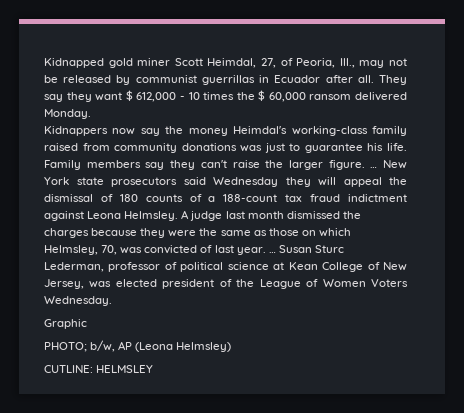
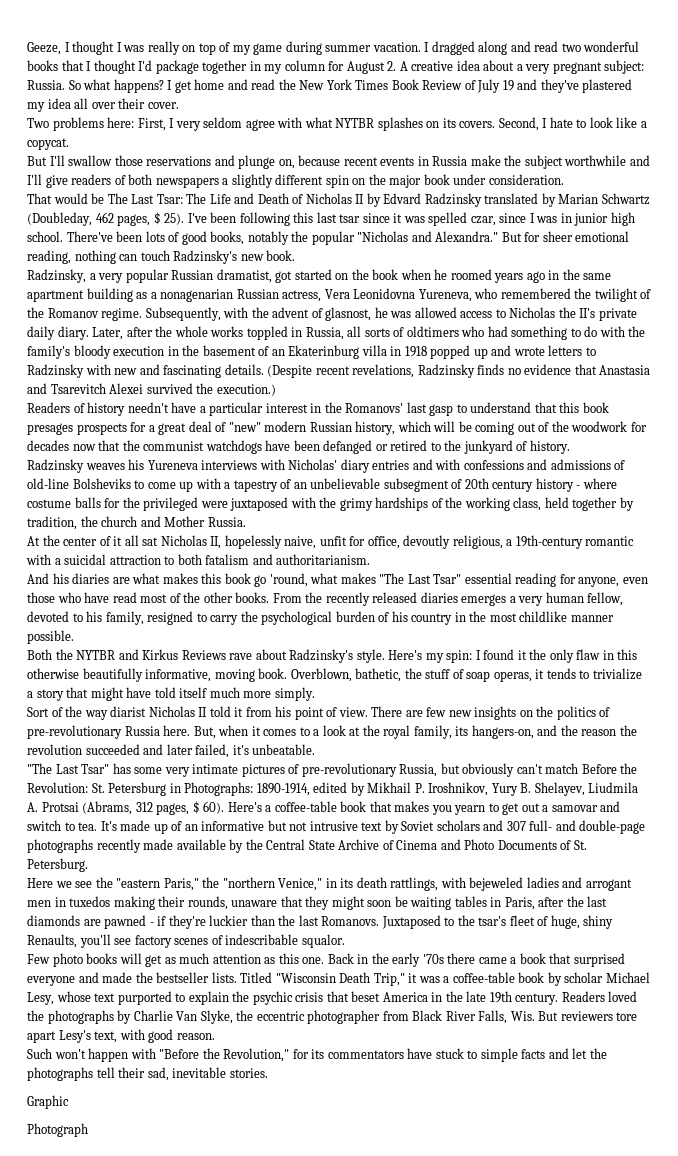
[44,58,407,68] [44,75,408,85] [44,90,407,102] [44,109,91,119] [44,126,407,136] [44,143,407,153] [44,160,407,170] [44,177,407,187] [44,194,407,202] [44,210,361,221] [44,228,351,238] [44,245,344,255] [44,262,407,272] [44,279,408,289] [44,296,112,306] [44,319,87,329] [44,340,232,352] [44,365,154,373] Kidnapped gold miner Scott Heimdal, 27, of Peoria, Ill., may not be released by communist guerrillas in Ecuador after all. They say they want $ 612,000 - 10 times the $ 60,000 ransom delivered Monday. // Kidnappers now say the money Heimdal's working-class family raised from community donations was just to guarantee his life. Family members say they can't raise the larger figure. … New York state prosecutors said Wednesday they will appeal the dismissal of 180 counts of a 188-count tax fraud indictment against Leona Helmsley. A judge last month dismissed the charges because they were the same as those on which Helmsley, 70, was convicted of last year. … Susan Sturc Lederman, professor of political science at Kean College of New Jersey, was elected president of the League of Women Voters Wednesday. // Graphic // PHOTO; b/w, AP (Leona Helmsley) // CUTLINE: HELMSLEY -> [27,41,640,55] [27,60,645,74] [27,79,633,93] [27,98,179,112] [27,117,647,131] [27,138,69,150] [27,155,650,169] [27,174,564,188] [27,193,650,207] [27,212,635,226] [27,231,630,245] [27,250,296,264] [27,269,612,283] [27,288,652,302] [27,307,637,321] [27,326,646,340] [27,345,596,359] [27,364,651,378] [27,383,276,396] [27,402,609,416] [27,421,647,435] [27,440,570,454] [27,459,626,473] [27,478,617,492] [27,497,634,511] [27,516,246,530] [27,535,635,549] [26,554,371,565] [27,573,648,587] [27,592,624,606] [27,611,614,625] [27,630,74,644] [27,649,638,663] [27,668,642,682] [27,687,315,701] [27,706,611,720] [27,725,637,739] [27,744,316,758] [27,763,638,777] [27,782,639,796] [27,801,621,815] [27,820,646,834] [27,839,587,853] [27,858,88,872] [27,877,632,891] [27,896,608,910] [27,915,614,929] [27,934,345,948] [27,953,625,967] [27,972,650,986] [27,991,638,1005] [27,1010,638,1024] [27,1029,215,1043] [27,1048,607,1062] [27,1067,268,1081] [27,1095,69,1109] [27,1123,88,1137] Geeze, I thought I was really on top of my game during summer vacation. I dragged along and read two wonderful books that I thought I'd package together in my column for August 2. A creative idea about a very pregnant subject: Russia. So what happens? I get home and read the New York Times Book Review of July 19 and they've plastered my idea all over their cover. // Two problems here: First, I very seldom agree with what NYTBR splashes on its covers. Second, I hate to look like a copycat. // But I'll swallow those reservations and plunge on, because recent events in Russia make the subject worthwhile and I'll give readers of both newspapers a slightly different spin on the major book under consideration. // That would be The Last Tsar: The Life and Death of Nicholas II by Edvard Radzinsky translated by Marian Schwartz (Doubleday, 462 pages, $ 25). I've been following this last tsar since it was spelled czar, since I was in junior high school. There've been lots of good books, notably the popular "Nicholas and Alexandra." But for sheer emotional reading, nothing can touch Radzinsky's new book. // Radzinsky, a very popular Russian dramatist, got started on the book when he roomed years ago in the same apartment building as a nonagenarian Russian actress, Vera Leonidovna Yureneva, who remembered the twilight of the Romanov regime. Subsequently, with the advent of glasnost, he was allowed access to Nicholas the II's private daily diary. Later, after the whole works toppled in Russia, all sorts of oldtimers who had something to do with the family's bloody execution in the basement of an Ekaterinburg villa in 1918 popped up and wrote letters to Radzinsky with new and fascinating details. (Despite recent revelations, Radzinsky finds no evidence that Anastasia and Tsarevitch Alexei survived the execution.) // Readers of history needn't have a particular interest in the Romanovs' last gasp to understand that this book presages prospects for a great deal of "new" modern Russian history, which will be coming out of the woodwork for decades now that the communist watchdogs have been defanged or retired to the junkyard of history. // Radzinsky weaves his Yureneva interviews with Nicholas' diary entries and with confessions and admissions of old-line Bolsheviks to come up with a tapestry of an unbelievable subsegment of 20th century history - where costume balls for the privileged were juxtaposed with the grimy hardships of the working class, held together by tradition, the church and Mother Russia. // At the center of it all sat Nicholas II, hopelessly naive, unfit for office, devoutly religious, a 19th-century romantic with a suicidal attraction to both fatalism and authoritarianism. // And his diaries are what makes this book go 'round, what makes "The Last Tsar" essential reading for anyone, even those who have read most of the other books. From the recently released diaries emerges a very human fellow, devoted to his family, resigned to carry the psychological burden of his country in the most childlike manner possible. // Both the NYTBR and Kirkus Reviews rave about Radzinsky's style. Here's my spin: I found it the only flaw in this otherwise beautifully informative, moving book. Overblown, bathetic, the stuff of soap operas, it tends to trivialize a story that might have told itself much more simply. // Sort of the way diarist Nicholas II told it from his point of view. There are few new insights on the politics of pre-revolutionary Russia here. But, when it comes to a look at the royal family, its hangers-on, and the reason the revolution succeeded and later failed, it's unbeatable. // "The Last Tsar" has some very intimate pictures of pre-revolutionary Russia, but obviously can't match Before the Revolution: St. Petersburg in Photographs: 1890-1914, edited by Mikhail P. Iroshnikov, Yury B. Shelayev, Liudmila A. Protsai (Abrams, 312 pages, $ 60). Here's a coffee-table book that makes you yearn to get out a samovar and switch to tea. It's made up of an informative but not intrusive text by Soviet scholars and 307 full- and double-page photographs recently made available by the Central State Archive of Cinema and Photo Documents of St. Petersburg. // Here we see the "eastern Paris," the "northern Venice," in its death rattlings, with bejeweled ladies and arrogant men in tuxedos making their rounds, unaware that they might soon be waiting tables in Paris, after the last diamonds are pawned - if they're luckier than the last Romanovs. Juxtaposed to the tsar's fleet of huge, shiny Renaults, you'll see factory scenes of indescribable squalor. // Few photo books will get as much attention as this one. Back in the early '70s there came a book that surprised everyone and made the bestseller lists. Titled "Wisconsin Death Trip," it was a coffee-table book by scholar Michael Lesy, whose text purported to explain the psychic crisis that beset America in the late 19th century. Readers loved the photographs by Charlie Van Slyke, the eccentric photographer from Black River Falls, Wis. But reviewers tore apart Lesy's text, with good reason. // Such won't happen with "Before the Revolution," for its commentators have stuck to simple facts and let the photographs tell their sad, inevitable stories. // Graphic // Photograph

